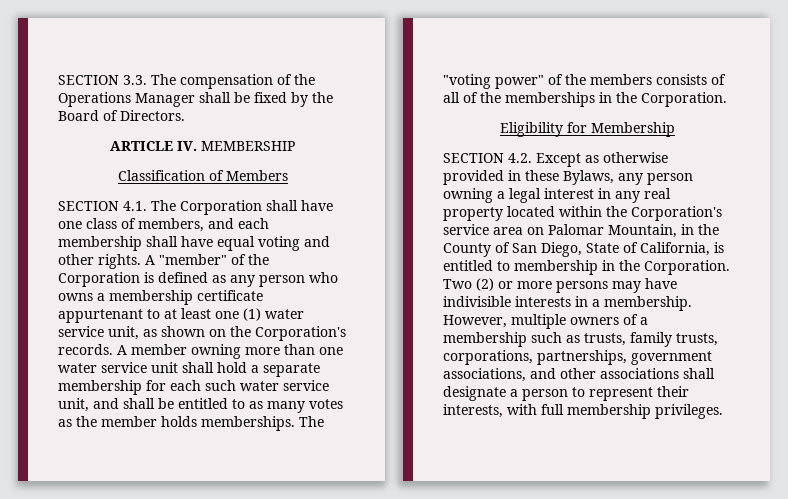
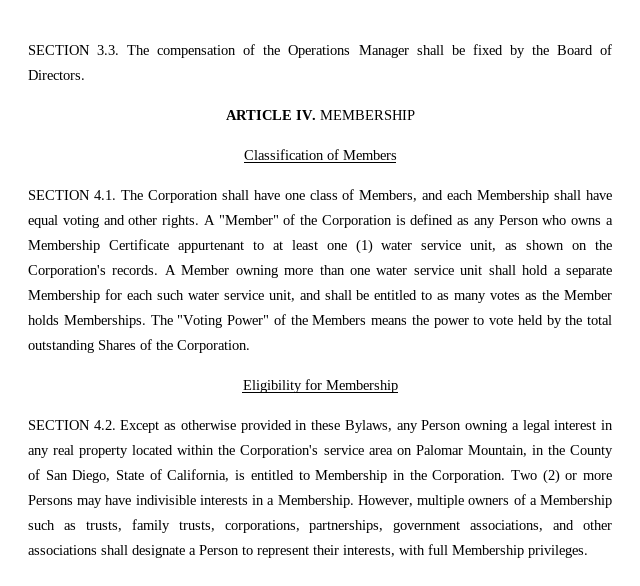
[138,218,204,232] members, -> [359,190,418,202] Members,
[58,236,142,251] membership -> [477,190,550,203] Membership
[159,254,227,265] "member" -> [218,215,279,225] "Member"
[259,275,305,287] person -> [498,215,539,225] Person
[109,290,263,305] membership certificate -> [28,239,169,253] Membership Certificate
[131,344,187,355] member -> [181,265,230,275] Member
[58,380,142,395] membership -> [28,290,100,303] Membership
[101,416,324,431] [443,74,726,89] [443,92,612,107] member holds memberships. The "voting power" of the members consists of all of the memberships in -> [564,290,612,300] [28,314,612,328] [28,339,152,353] Member holds Memberships. The "Voting Power" of the Members means the power to vote held by the total outstanding Shares of
[647,173,693,185] person -> [421,420,462,430] Person
[514,260,598,275] membership -> [315,470,388,483] Membership
[556,281,608,293] persons -> [28,495,73,505] Persons
[604,296,692,311] membership. -> [277,495,354,508] Membership.
[443,332,527,347] membership -> [540,495,612,508] Membership
[522,389,568,401] person -> [199,545,239,555] Person
[567,404,651,419] membership -> [452,545,524,558] Membership

